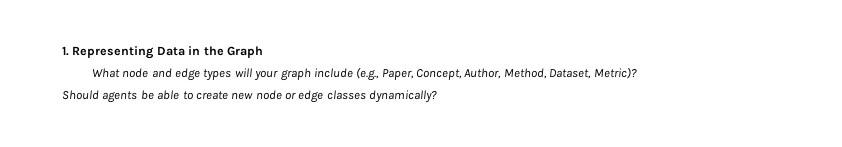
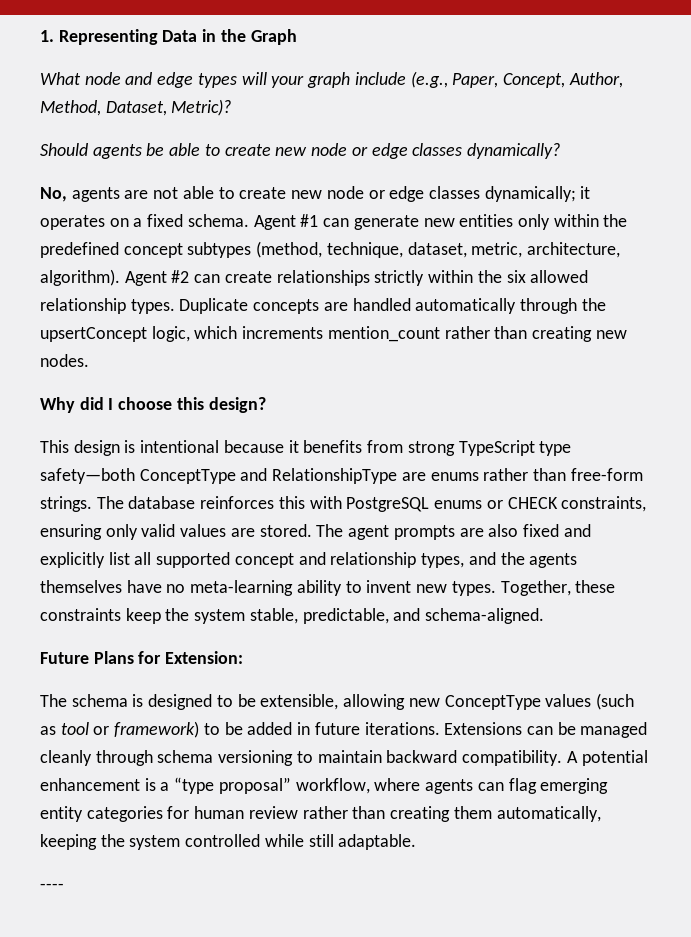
(438, 96) none -> [40,186,591,202] [40,214,628,230] [40,241,621,258] [40,269,589,286] [40,298,606,314] [40,326,627,342] [40,354,89,367] [40,397,266,413] [40,440,572,456] [40,468,643,484] [40,496,647,512] [40,524,591,540] [40,552,578,568] [40,580,616,596] [40,608,545,624] [40,651,244,664] [40,693,634,710] [40,721,648,738] [40,750,648,766] [40,777,609,794] [40,806,601,822] [40,834,417,850] [40,883,64,890] // No, agents are not able to create new node or edge classes dynamically; it operates on a fixed schema. Agent #1 can generate new entities only within the predefined concept subtypes (method, technique, dataset, metric, architecture, algorithm). Agent #2 can create relationships strictly within the six allowed relationship types. Duplicate concepts are handled automatically through the upsertConcept logic, which increments mention_count rather than creating new nodes. // Why did I choose this design? // This design is intentional because it benefits from strong TypeScript type safety—both ConceptType and RelationshipType are enums rather than free-form strings. The database reinforces this with PostgreSQL enums or CHECK constraints, ensuring only valid values are stored. The agent prompts are also fixed and explicitly list all supported concept and relationship types, and the agents themselves have no meta-learning ability to invent new types. Together, these constraints keep the system stable, predictable, and schema-aligned. // Future Plans for Extension: // The schema is designed to be extensible, allowing new ConceptType values (such as tool or framework) to be added in future iterations. Extensions can be managed cleanly through schema versioning to maintain backward compatibility. A potential enhancement is a “type proposal” workflow, where agents can flag emerging entity categories for human review rather than creating them automatically, keeping the system controlled while still adaptable. // ----

